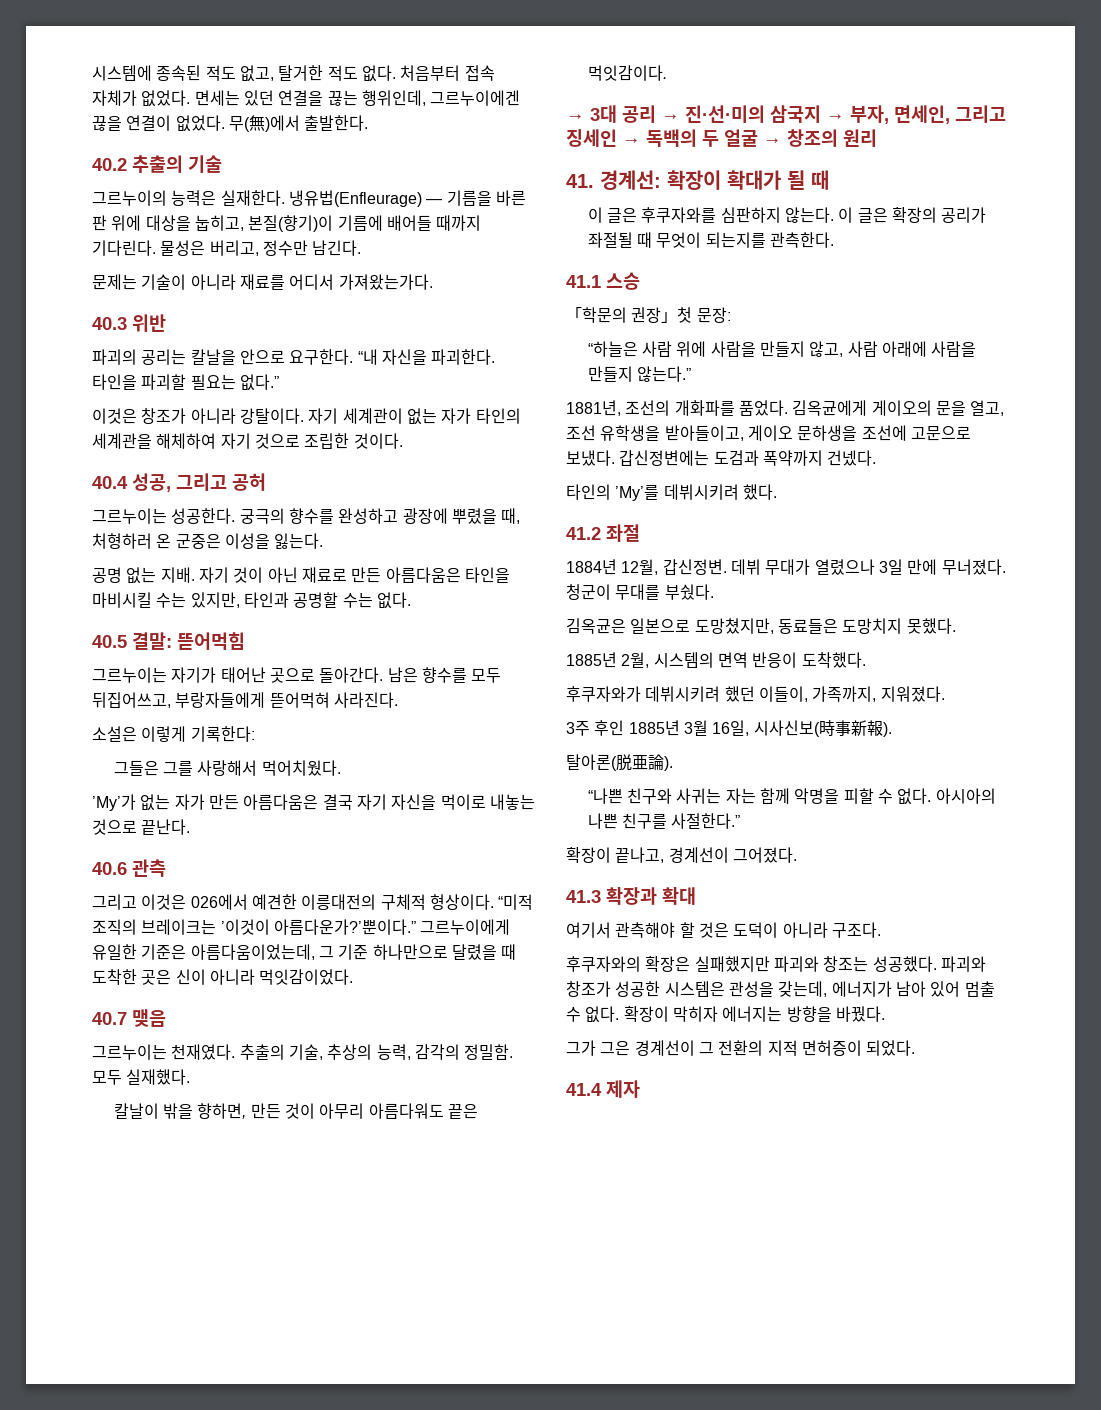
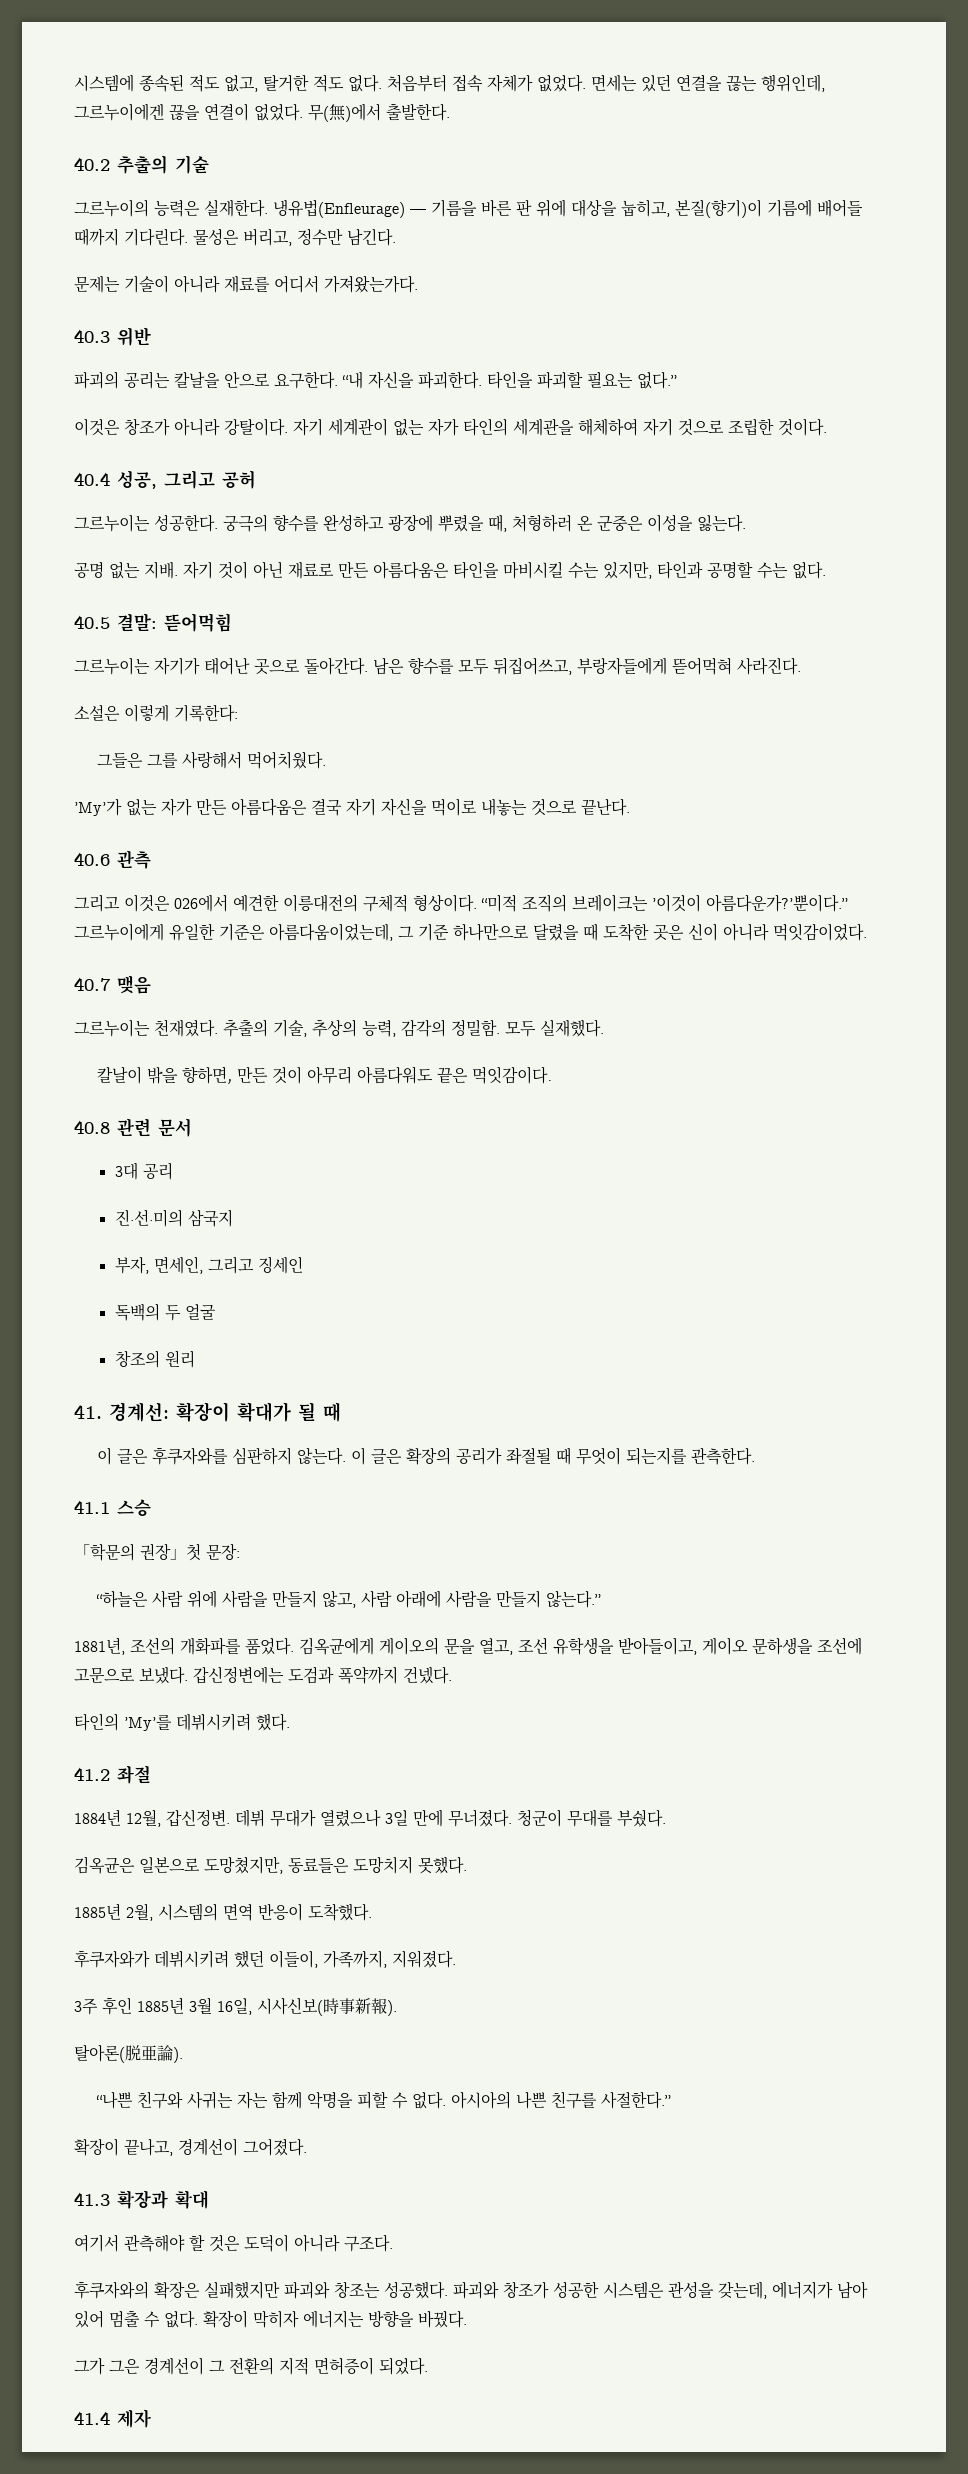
[566,114,585,121] → -> [74,1118,192,1137] 40.8 관련 문서 //
[661,114,680,121] → -> (173, 1171) //
[826,114,845,121] → -> (233, 1218) //
[622,138,641,145] → -> (303, 1265) //
[763,138,782,145] → -> (216, 1312) //

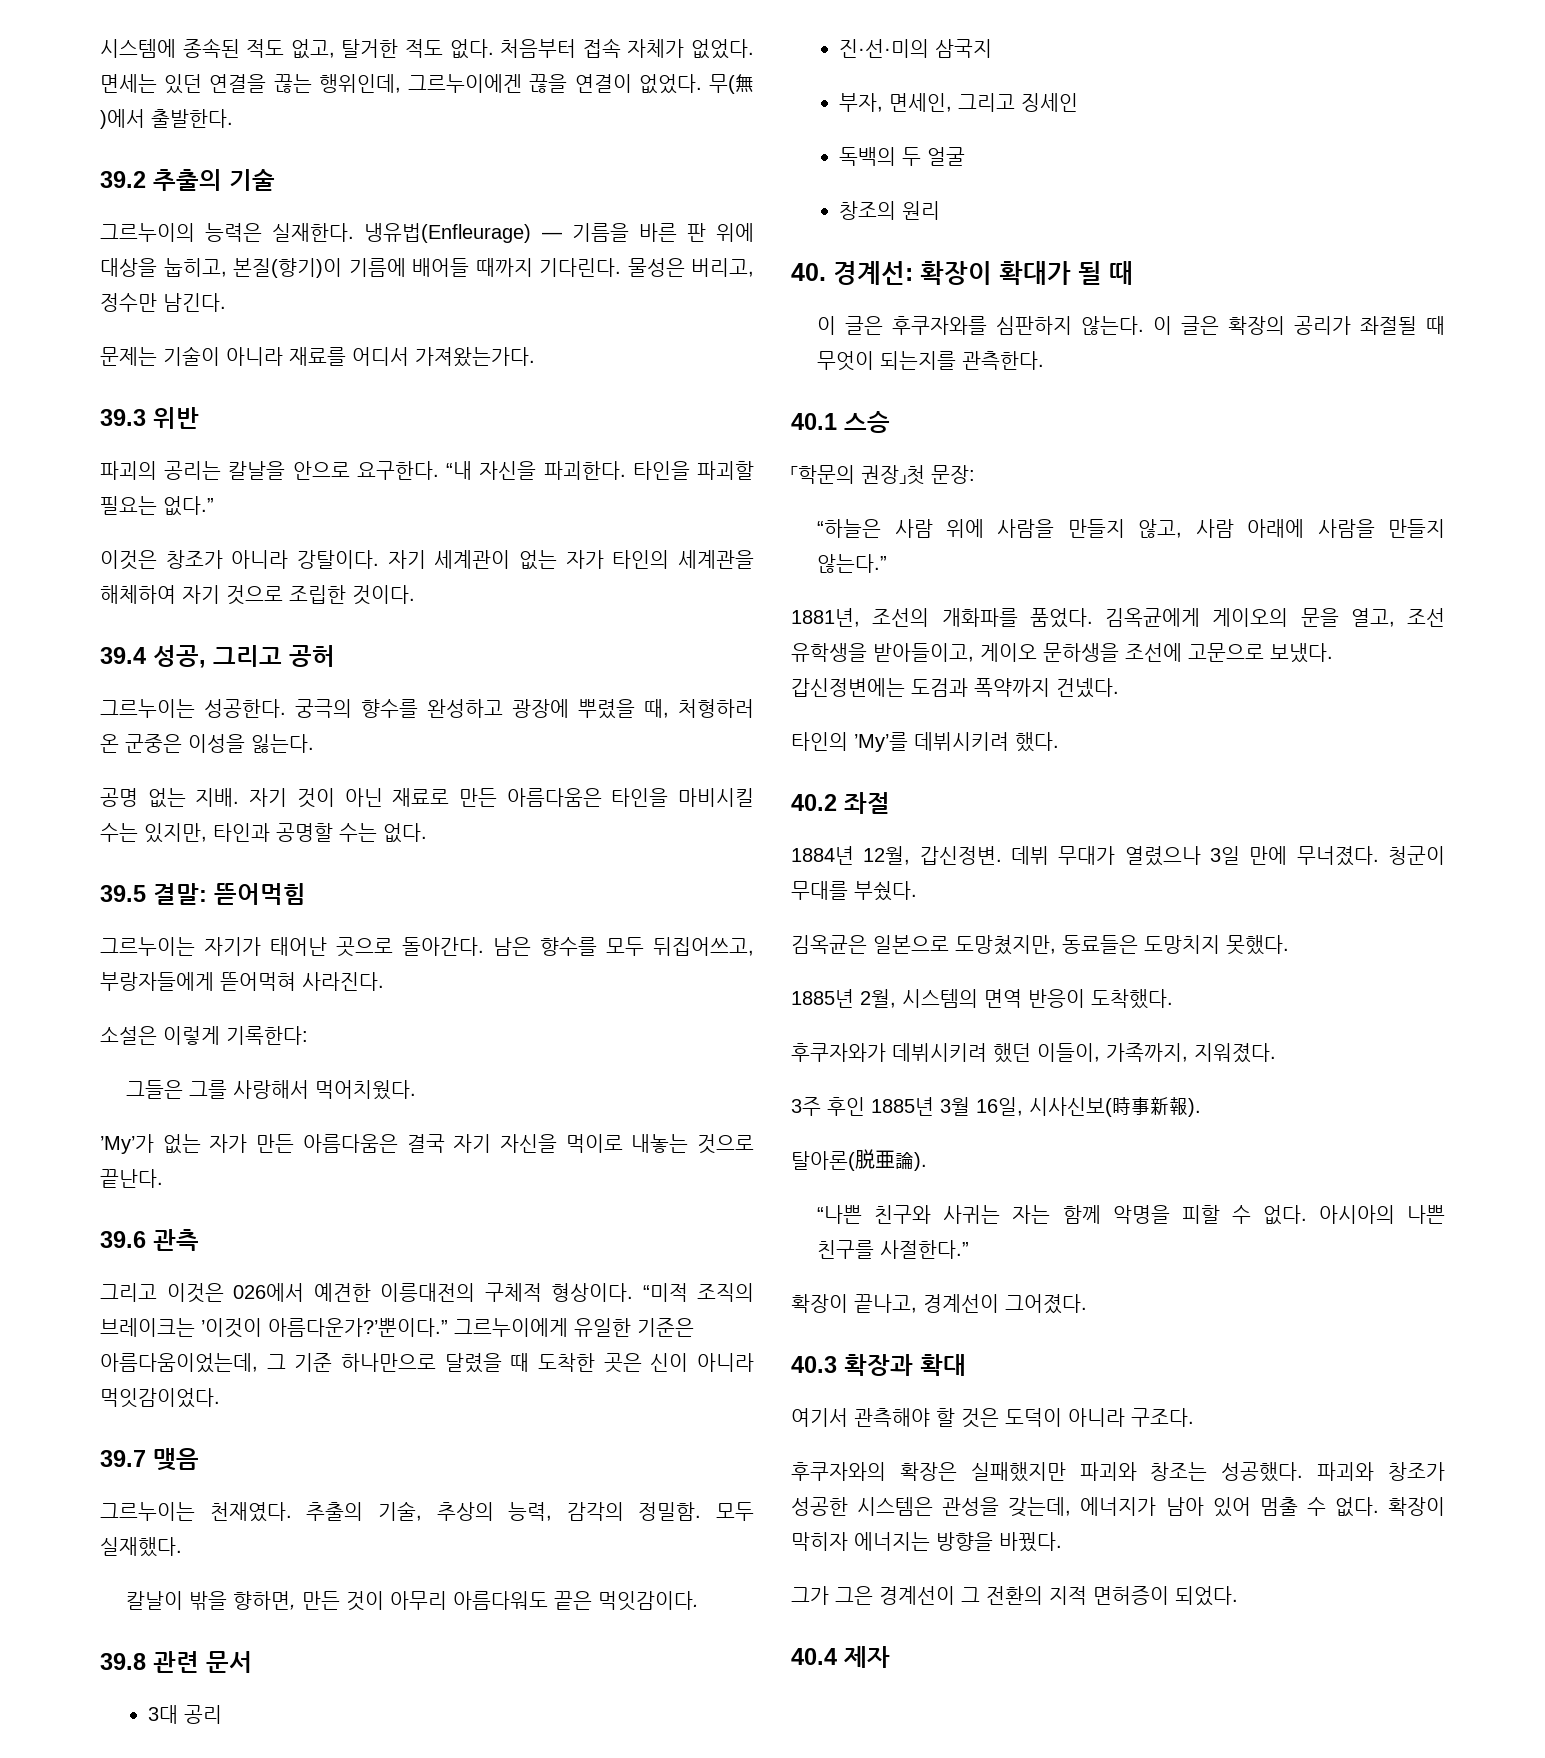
[74,157,110,171] 40.2 -> [100,171,146,188] 39.2
[74,329,110,343] 40.3 -> [100,409,146,426] 39.3
[74,472,110,486] 40.4 -> [100,647,146,664] 39.4
[74,615,110,629] 40.5 -> [100,885,146,902] 39.5
[74,852,110,866] 40.6 -> [100,1231,146,1248] 39.6
[74,977,111,991] 40.7 -> [100,1450,146,1467] 39.7
[74,1120,110,1134] 40.8 -> [100,1653,146,1670] 39.8
[74,1404,102,1419] 41. -> [791,263,826,281] 40.
[74,1500,110,1514] 41.1 -> [791,413,837,430] 40.1
[74,1767,110,1781] 41.2 -> [791,794,837,811] 40.2
[74,2192,110,2206] 41.3 -> [791,1356,837,1373] 40.3
[74,2411,110,2425] 41.4 -> [791,1648,837,1665] 40.4

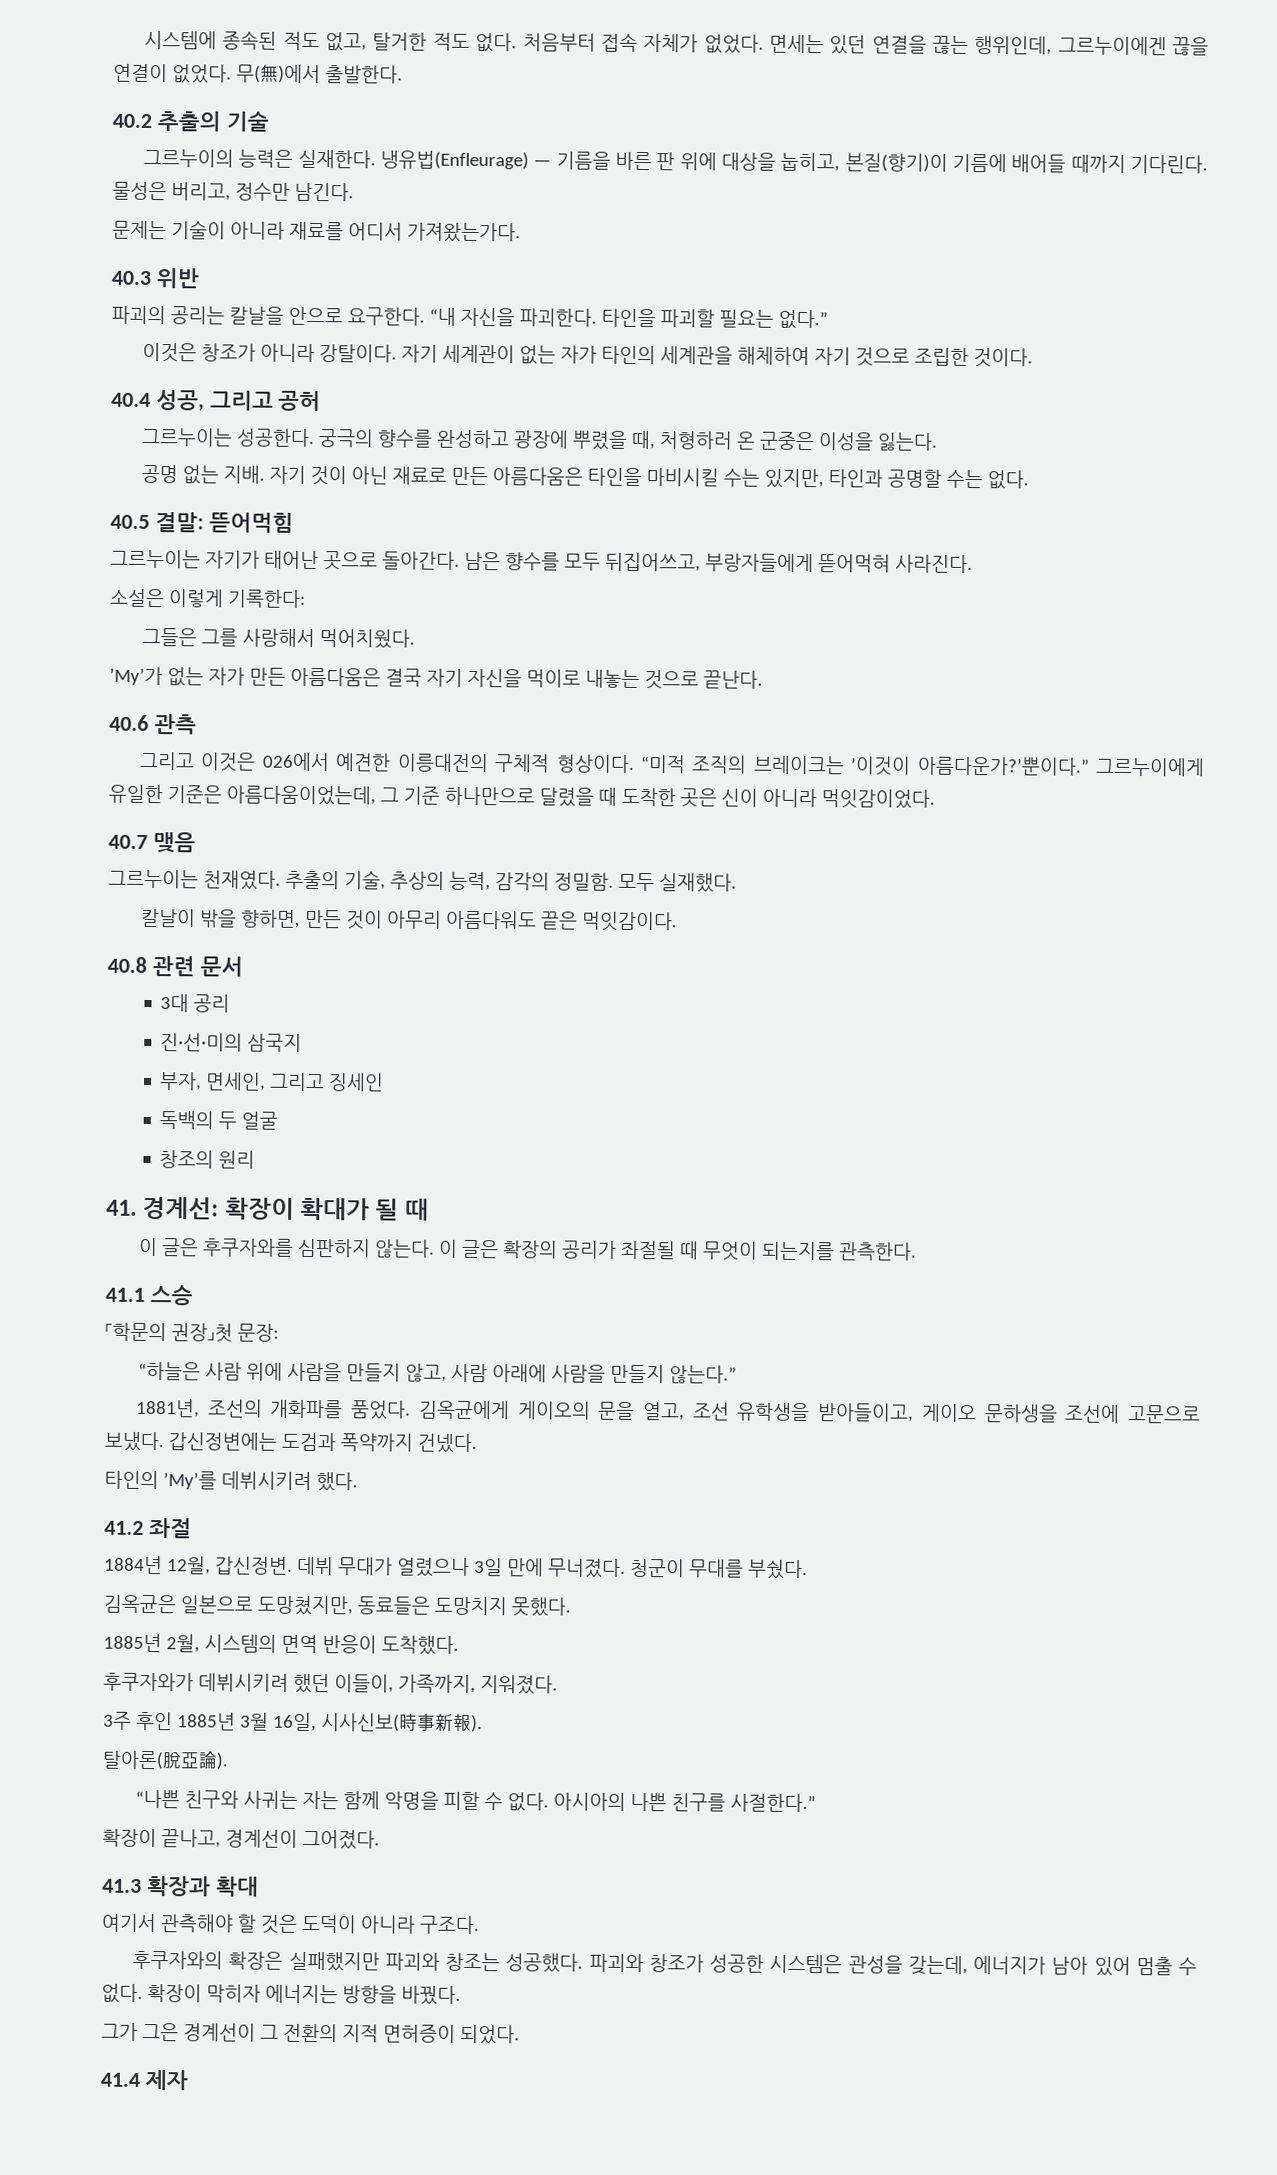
[100,171,146,188] 39.2 -> [112,113,152,129] 40.2
[100,409,146,426] 39.3 -> [111,270,151,286] 40.3
[100,647,146,664] 39.4 -> [111,392,151,408] 40.4
[100,885,146,902] 39.5 -> [110,514,150,530] 40.5
[100,1231,146,1248] 39.6 -> [109,714,149,731] 40.6
[100,1450,146,1467] 39.7 -> [108,834,148,849] 40.7
[100,1653,146,1670] 39.8 -> [107,956,147,973] 40.8
[791,263,826,281] 40. -> [106,1199,137,1216] 41.
[791,413,837,430] 40.1 -> [105,1287,145,1302] 41.1
[791,794,837,811] 40.2 -> [104,1520,144,1535] 41.2
[855,1149,895,1169] 脱亜 -> [162,1752,199,1769] 脫亞
[791,1356,837,1373] 40.3 -> [102,1878,142,1893] 41.3
[791,1648,837,1665] 40.4 -> [100,2072,140,2087] 41.4

